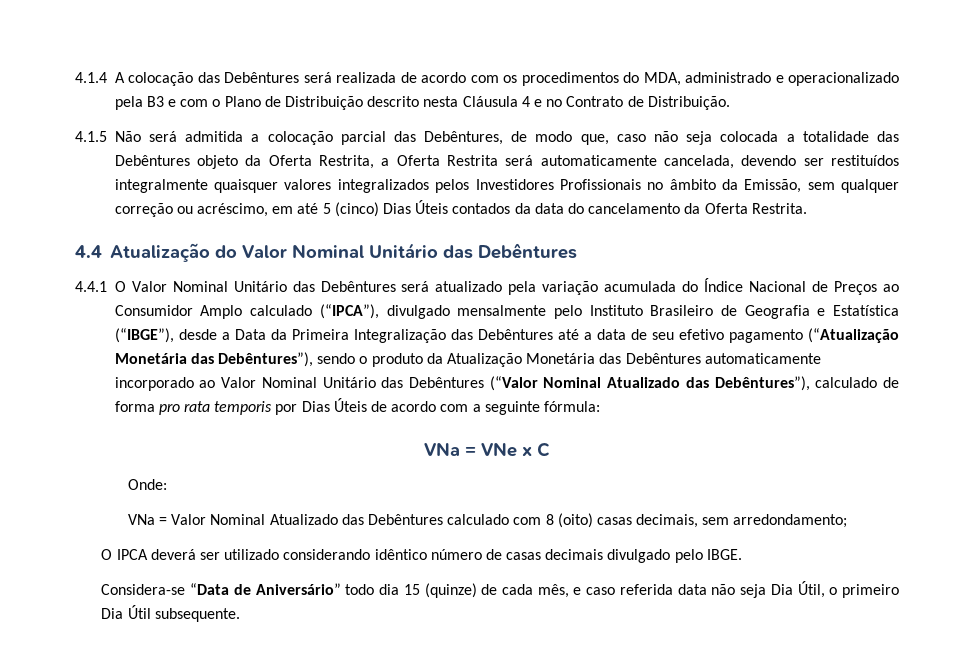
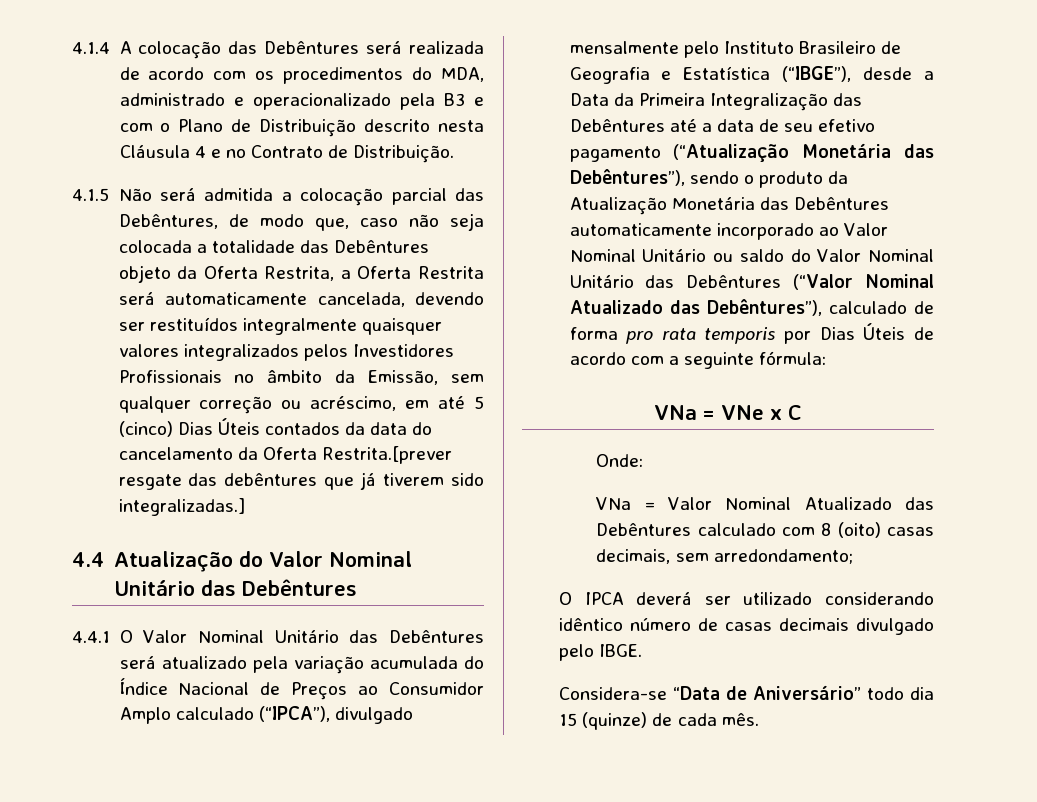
[751,203,807,214] Restrita. -> [321,446,452,464] [118,472,485,490] [118,498,245,516] Restrita.[prever resgate das debêntures que já tiverem sido integralizadas.]
(376, 382) none -> [713,249,935,262] [569,275,634,288] ou saldo do Valor Nominal Unitário
[537,581,899,598] [101,605,240,622] mês, e caso referida data não seja Dia Útil, o primeiro Dia Útil subsequente. -> [721,713,759,726] mês.

